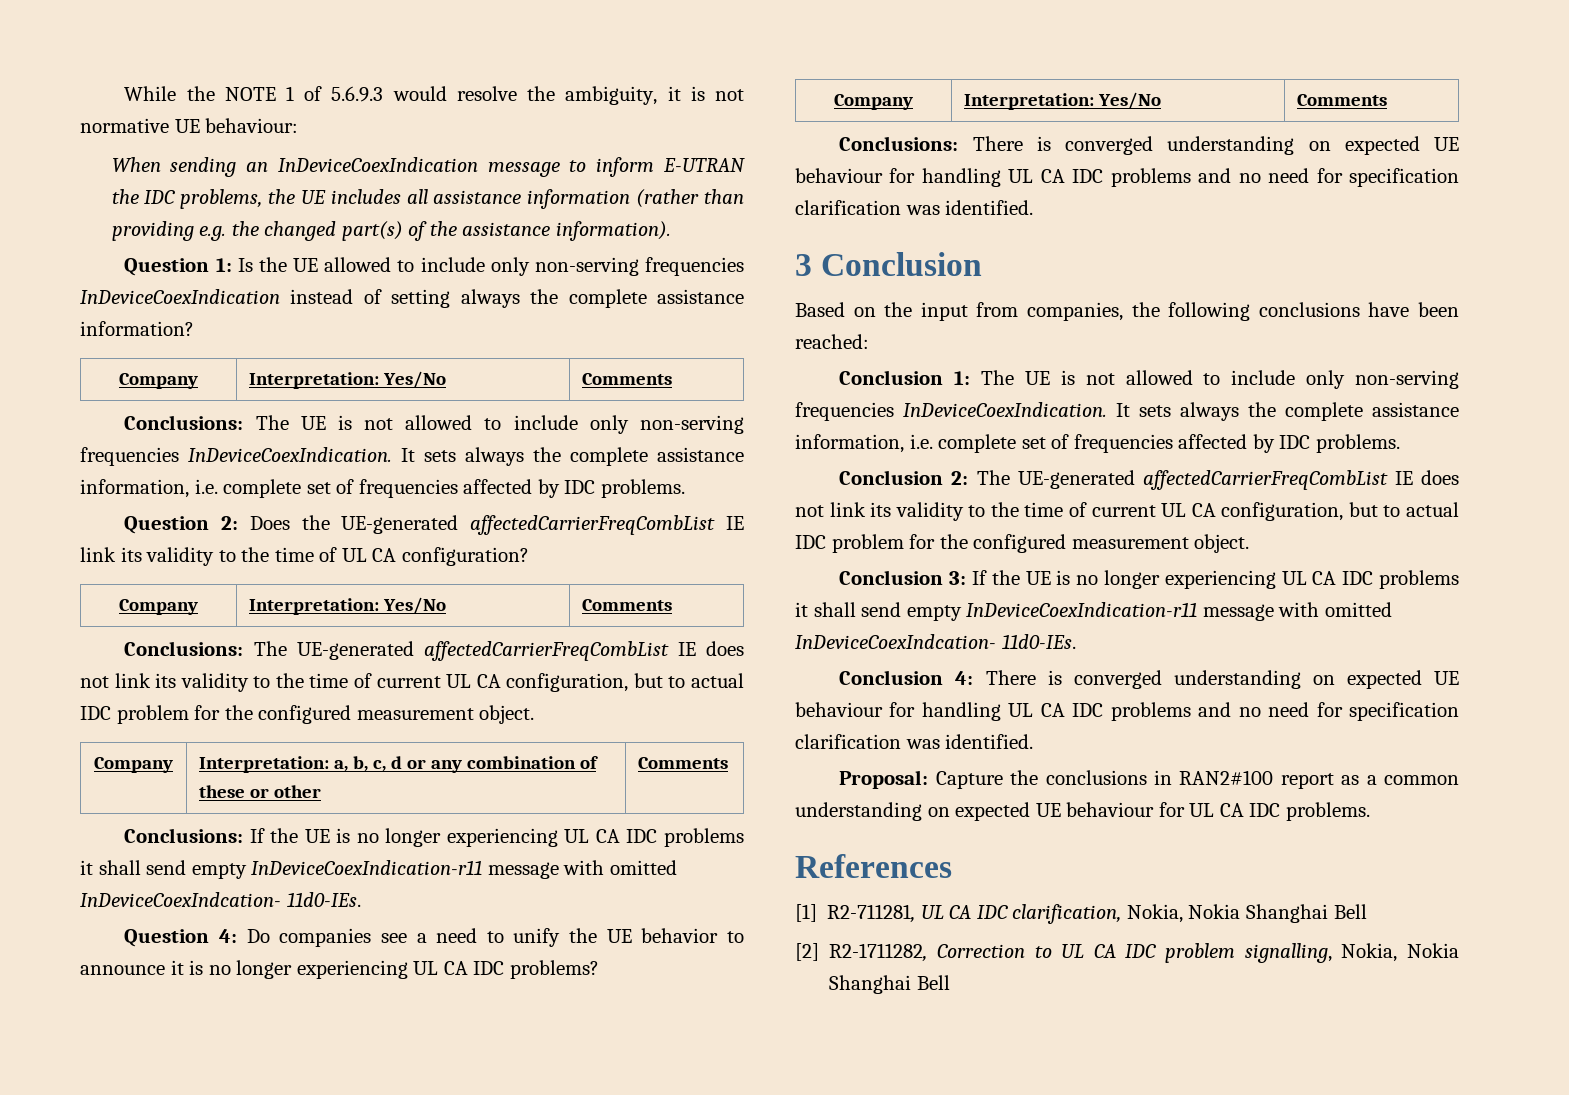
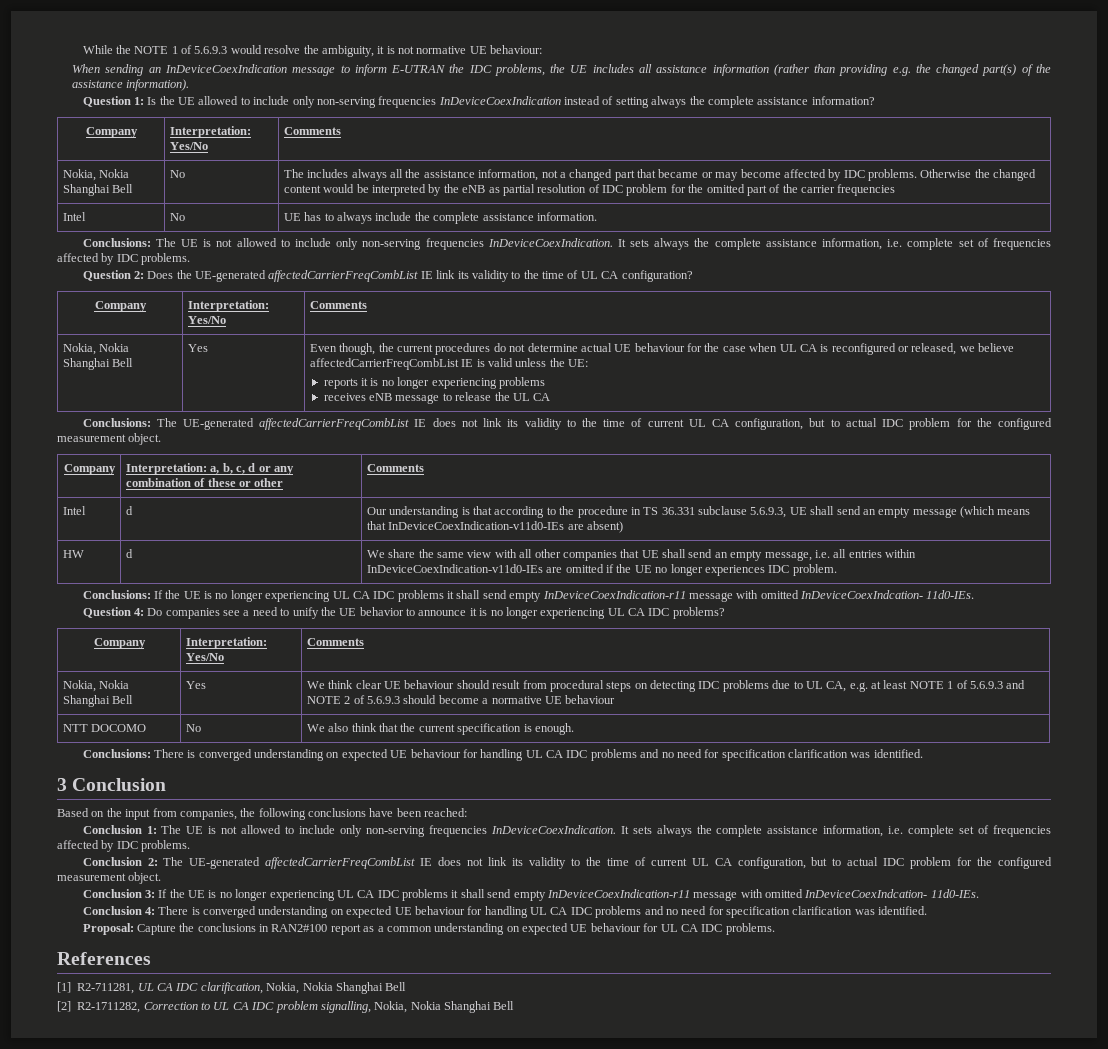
(673, 379) none -> [62,169,130,181] [62,184,134,196] [169,170,185,178] [283,169,1037,181] [283,184,896,196] [62,212,86,221] [169,213,185,221] [283,212,597,224] // Nokia, Nokia Shanghai Bell | No | The includes always all the assistance information, not a changed part that became or may become affected by IDC problems. Otherwise the changed content would be interpreted by the eNB as partial resolution of IDC problem for the omitted part of the carrier frequencies // Intel | No | UE has to always include the complete assistance information.
(673, 605) none -> [62,343,130,355] [62,358,134,370] [187,344,208,352] [309,343,1015,355] [309,358,589,370] [323,377,545,389] [323,392,551,404] // Nokia, Nokia Shanghai Bell | Yes | Even though, the current procedures do not determine actual UE behaviour for the case when UL CA is reconfigured or released, we believe affectedCarrierFreqCombList IE is valid unless the UE: // reports it is no longer experiencing problems // receives eNB message to release the UL CA
(729, 763) none -> [62,506,86,515] [125,506,133,515] [366,506,1031,518] [366,521,623,533] [62,550,84,558] [125,549,133,558] [366,549,916,561] [366,564,837,576] // Intel | d | Our understanding is that according to the procedure in TS 36.331 subclause 5.6.9.3, UE shall send an empty message (which means that InDeviceCoexIndication-v11d0-IEs are absent) // HW | d | We share the same view with all other companies that UE shall send an empty message, i.e. all entries within InDeviceCoexIndication-v11d0-IEs are omitted if the UE no longer experiences IDC problem.
(1388, 100) none -> [62,680,130,692] [62,695,134,707] [185,681,206,689] [306,680,1026,692] [306,695,616,704] [62,724,147,732] [185,724,201,732] [306,723,574,735] // Nokia, Nokia Shanghai Bell | Yes | We think clear UE behaviour should result from procedural steps on detecting IDC problems due to UL CA, e.g. at least NOTE 1 of 5.6.9.3 and NOTE 2 of 5.6.9.3 should become a normative UE behaviour // NTT DOCOMO | No | We also think that the current specification is enough.

